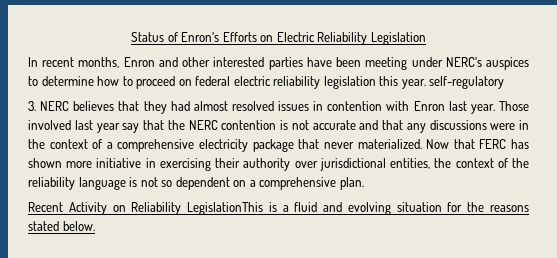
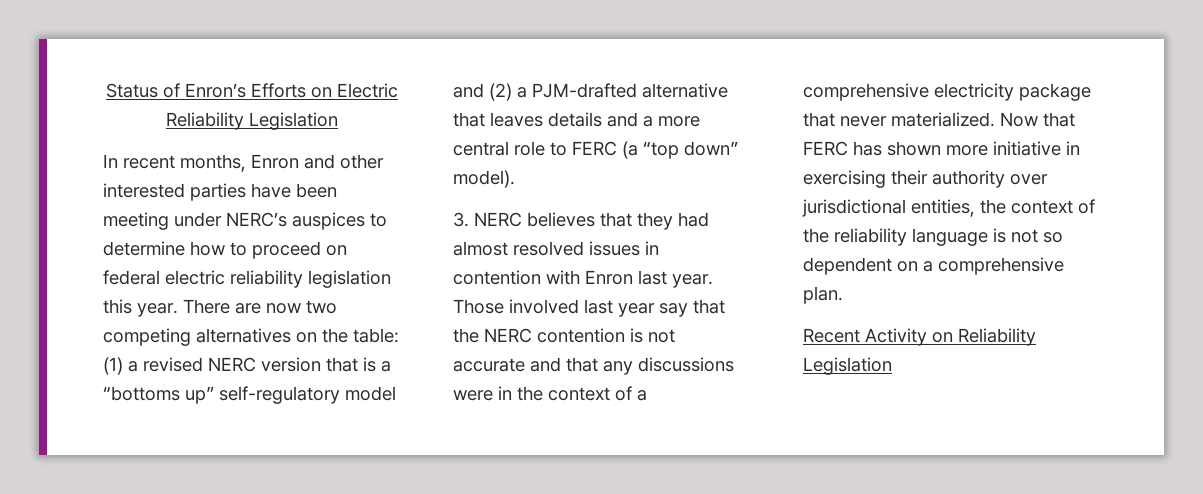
[429,76,505,89] self-regulatory -> [183,299,337,314] [103,328,399,346] [103,357,391,375] [103,386,396,404] [453,83,728,101] [453,112,700,127] [453,141,738,159] [453,170,515,188] There are now two competing alternatives on the table: (1) a revised NERC version that is a “bottoms up” self-regulatory model and (2) a PJM-drafted alternative that leaves details and a more central role to FERC (a “top down” model).
[187,202,529,215] [28,221,95,231] LegislationThis is a fluid and evolving situation for the reasons stated below. -> [803,357,892,375] Legislation

